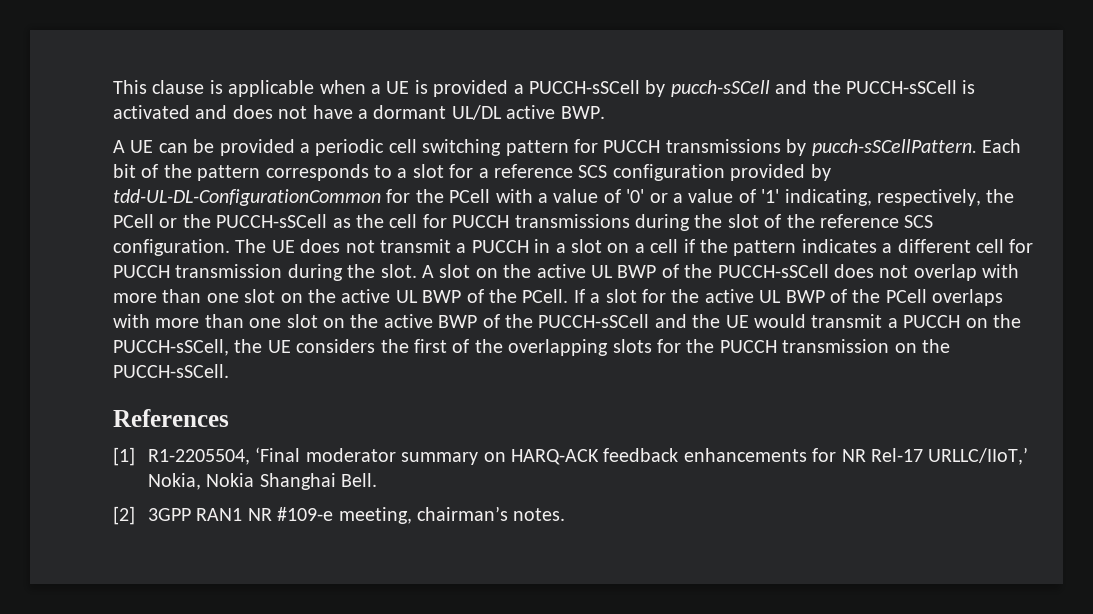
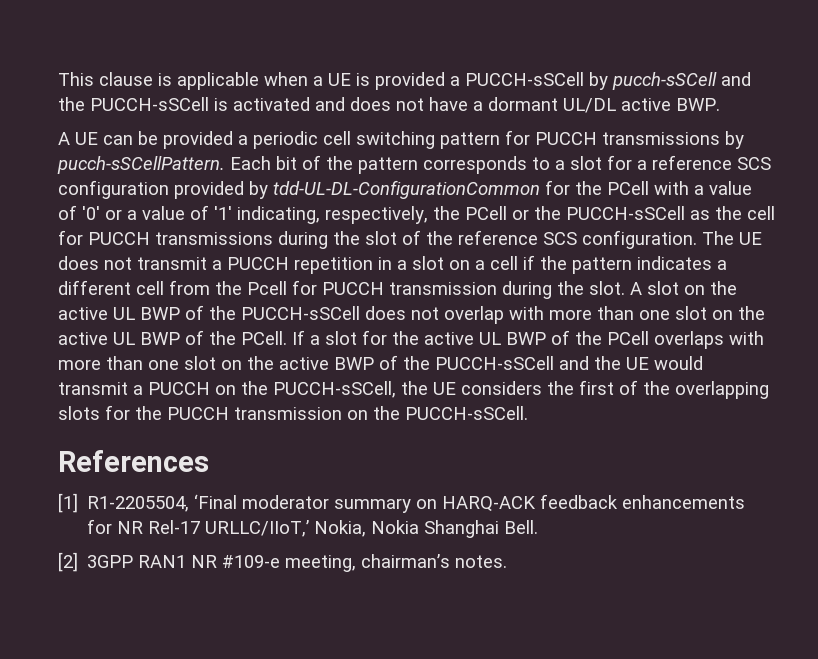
(529, 246) none -> [294,257,373,274] repetition
(1004, 246) none -> [169,280,287,295] from the Pcell

